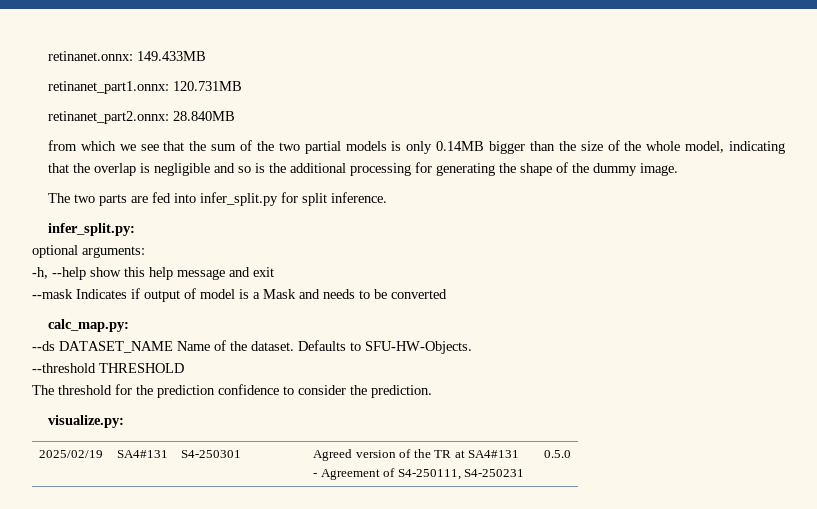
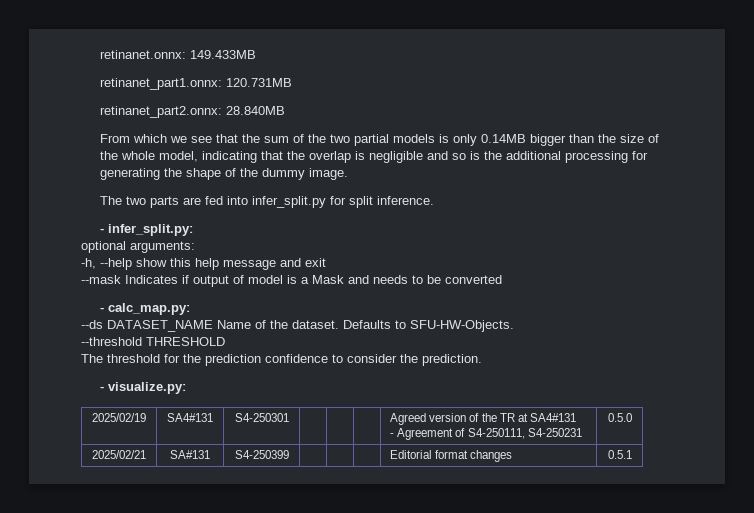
[48,140,78,151] from -> [100,134,131,143] From
(388, 197) none -> [100,228,105,233] -
(447, 294) none -> [100,307,105,312] -
(432, 391) none -> [100,386,105,391] -
(571, 454) none -> [92,450,146,459] [170,450,210,459] [234,450,289,459] [390,450,513,462] [607,450,632,459] // 2025/02/21 | SA#131 | S4-250399 | | | | Editorial format changes | 0.5.1

